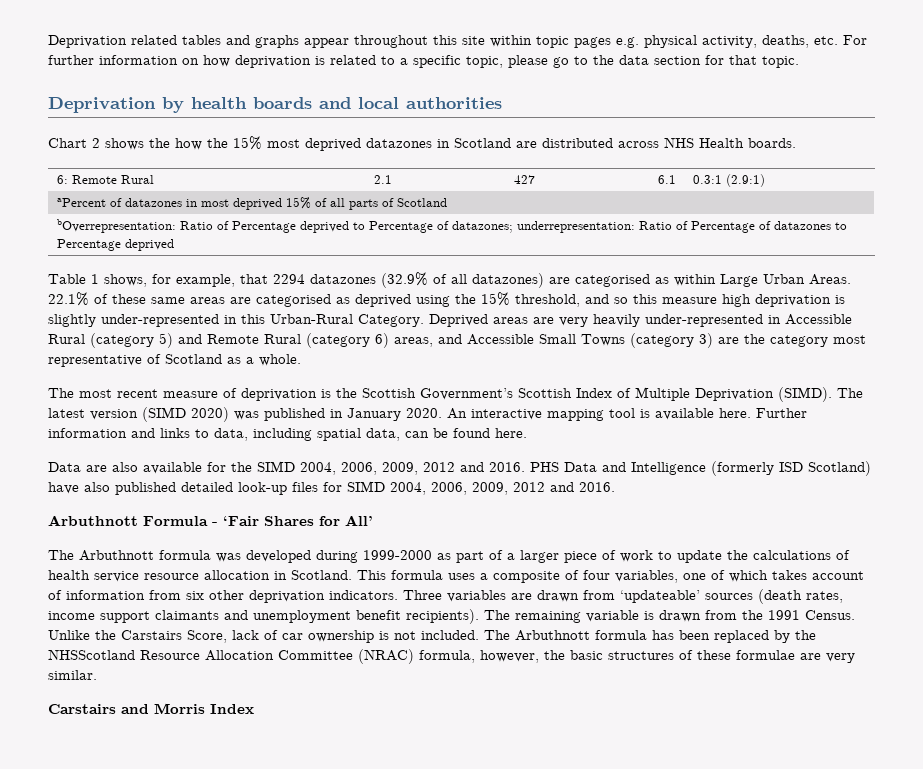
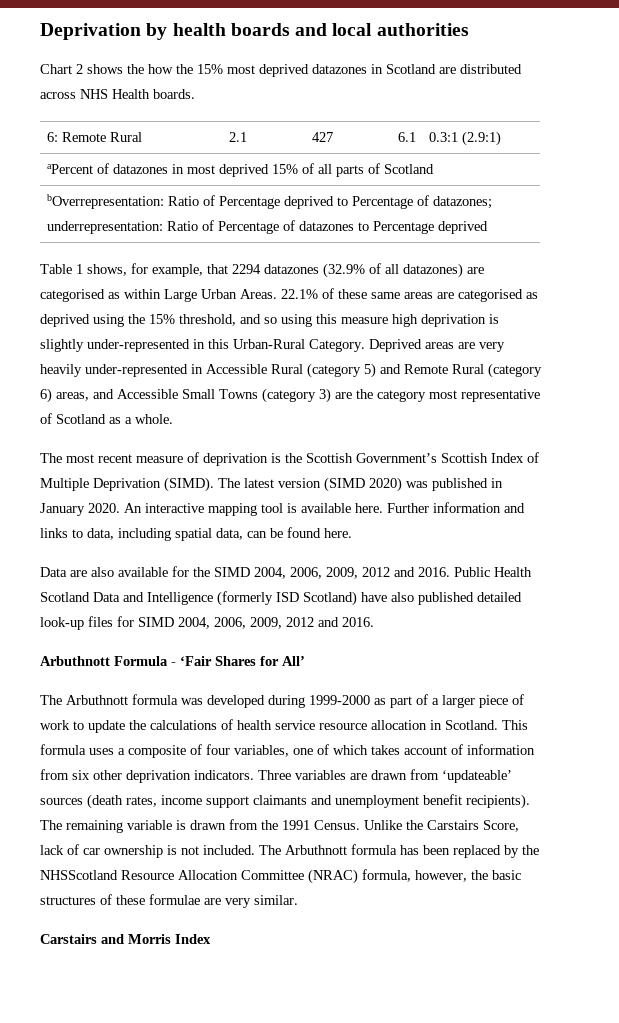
[48,35,867,48] [48,55,799,68] [48,97,156,113] Deprivation related tables and graphs appear throughout this site within topic pages e.g. physical activity, deaths, etc. For further information on how deprivation is related to a specific topic, please go to the data section for that topic. // Deprivation -> [40,23,141,40] Deprivation
(628, 300) none -> [281,314,312,327] using
[530,462,559,472] PHS -> [454,567,532,577] [40,592,90,602] Public Health Scotland

